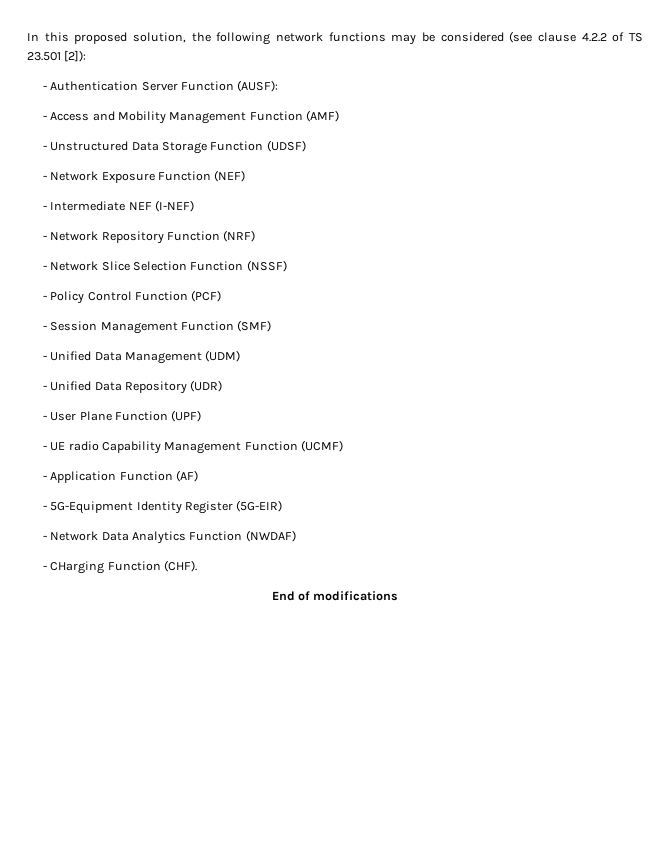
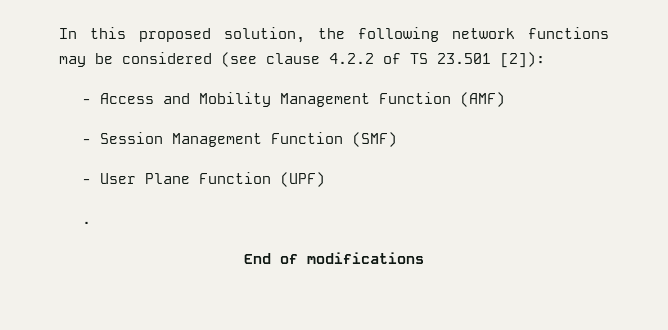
[42,80,279,92] // - Authentication Server Function (AUSF): -> (545, 60) none
[42,140,306,154] [42,170,246,183] [42,200,195,212] [42,230,256,244] [42,260,287,272] [42,290,222,304] // - Unstructured Data Storage Function (UDSF) // - Network Exposure Function (NEF) // - Intermediate NEF (I-NEF) // - Network Repository Function (NRF) // - Network Slice Selection Function (NSSF) // - Policy Control Function (PCF) -> (505, 99) none
[42,350,241,364] [42,380,223,394] // - Unified Data Management (UDM) // - Unified Data Repository (UDR) -> (397, 139) none
[42,440,344,454] [42,470,199,483] [42,500,283,514] [42,530,296,544] [42,560,198,574] - UE radio Capability Management Function (UCMF) // - Application Function (AF) // - 5G-Equipment Identity Register (5G-EIR) // - Network Data Analytics Function (NWDAF) // - CHarging Function (CHF). -> [81,221,91,224] .

